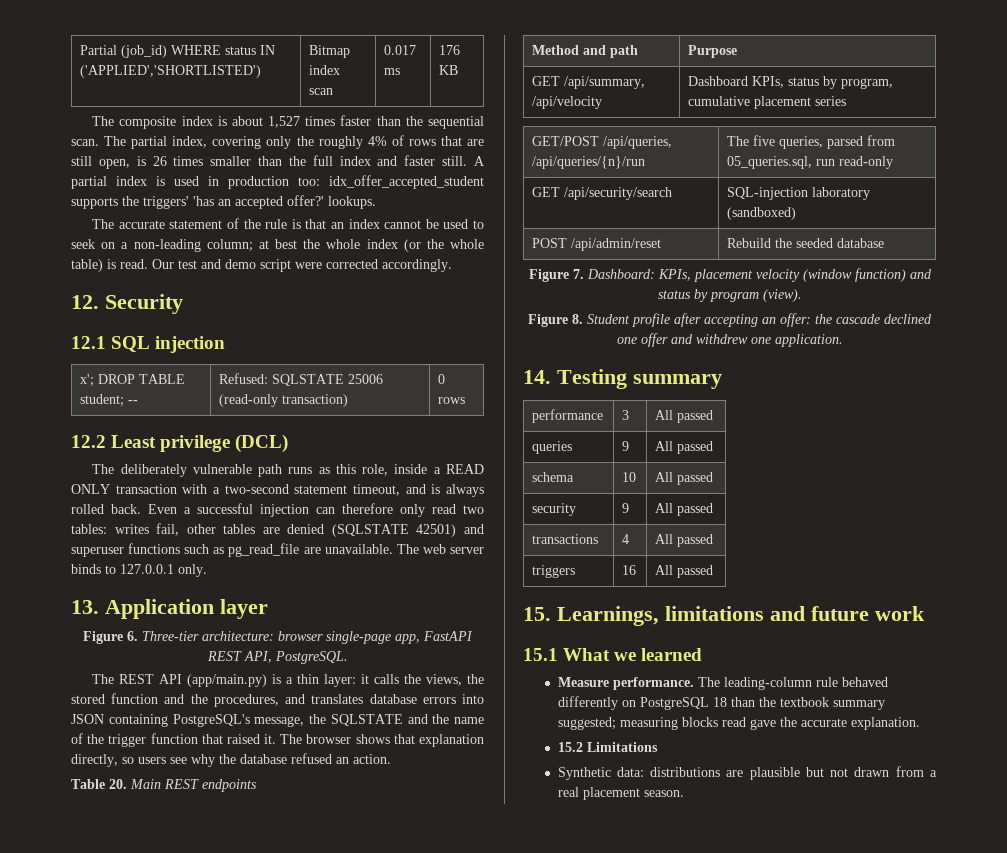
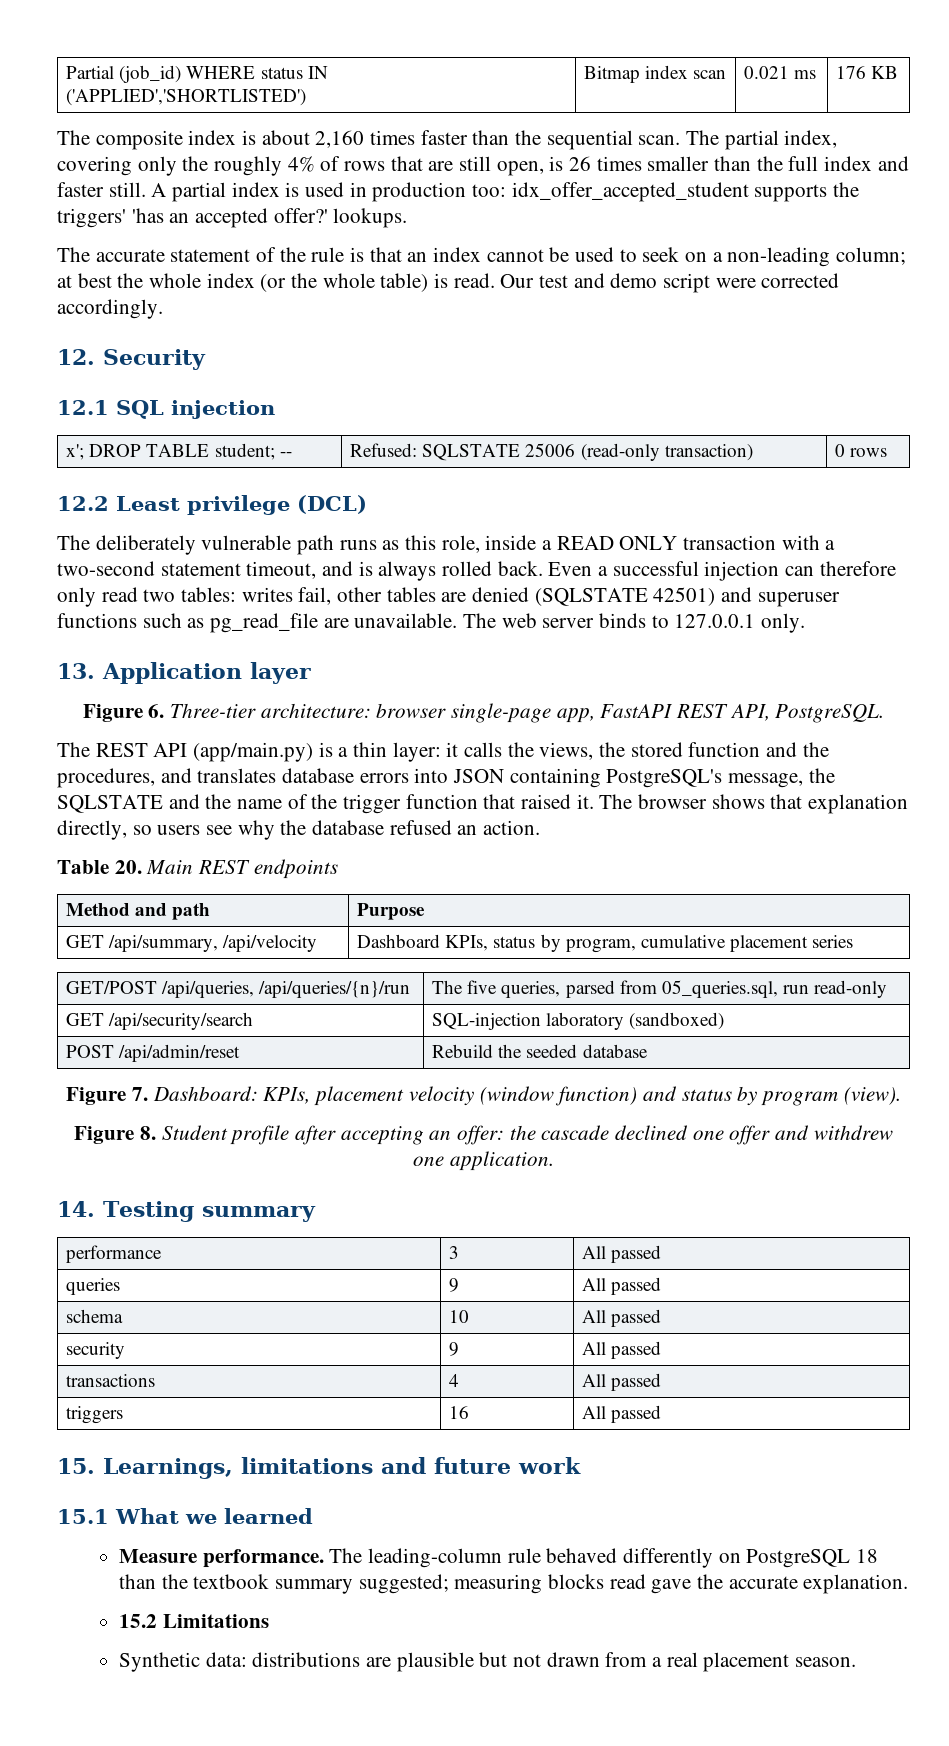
[384,45,417,55] 0.017 -> [744,66,790,79] 0.021
[268,116,301,128] 1,527 -> [315,130,365,148] 2,160

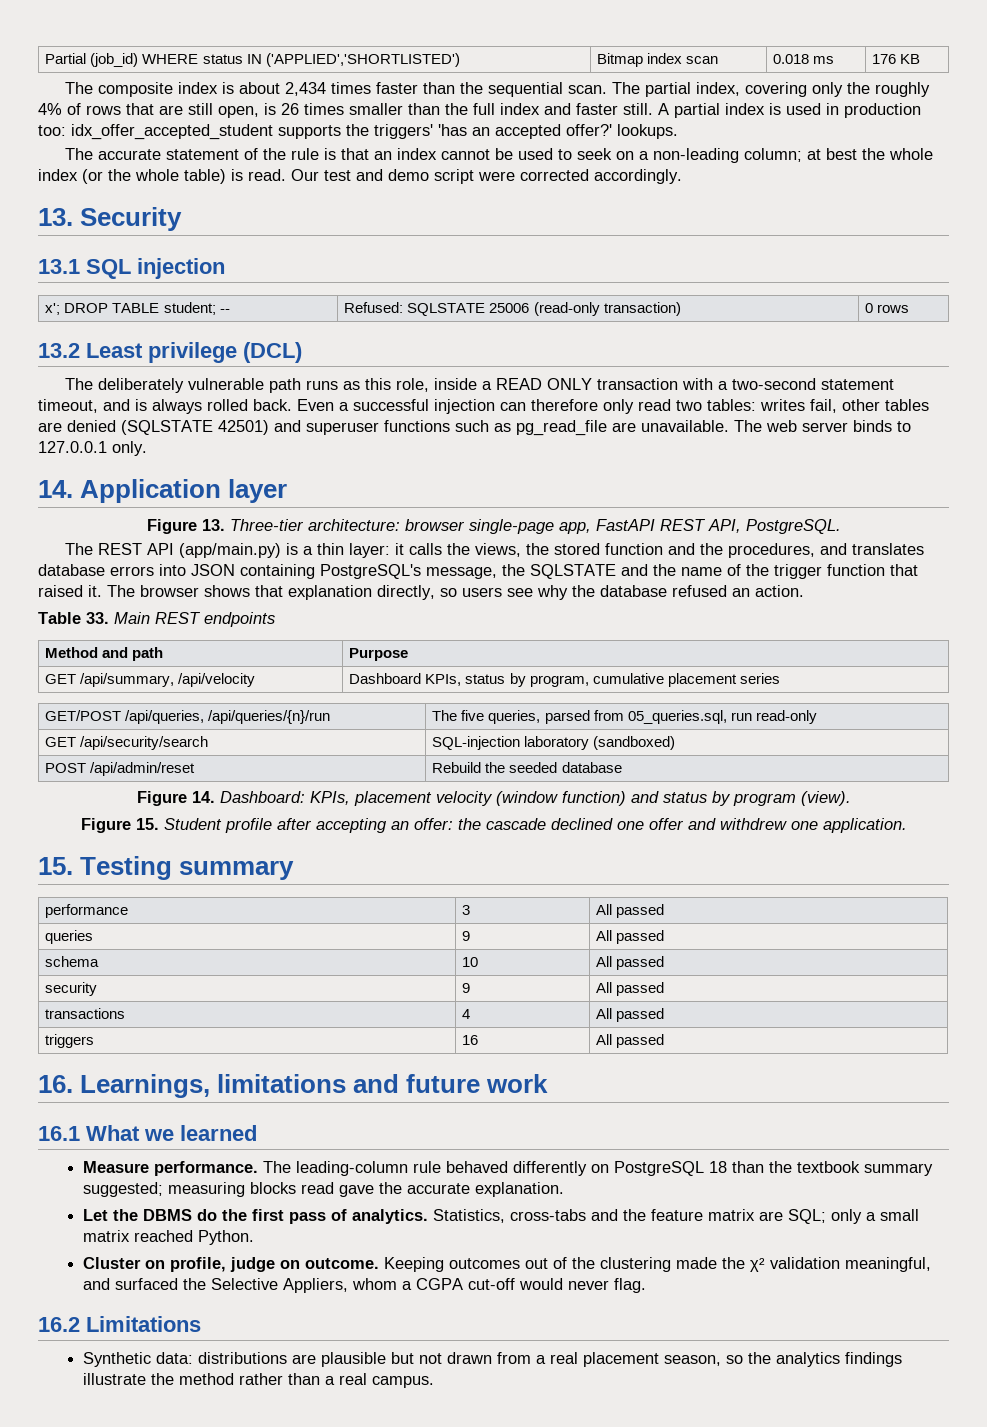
[744,66,790,79] 0.021 -> [773,54,810,64] 0.018
[315,130,365,148] 2,160 -> [285,82,327,96] 2,434
[57,349,95,365] 12. -> [38,208,73,226] 13.
[57,400,109,415] 12.1 -> [38,259,80,274] 13.1
[57,496,109,511] 12.2 -> [38,343,80,358] 13.2
[57,663,95,679] 13. -> [38,480,73,498] 14.
[148,704,165,718] 6. -> [201,519,225,531] 13.
[114,860,142,874] 20. -> [86,612,109,624] 33.
[132,1087,149,1101] 7. -> [191,791,215,803] 14.
[139,1126,156,1140] 8. -> [135,818,159,830] 15.
[57,1201,95,1217] 14. -> [38,857,73,875] 15.
[57,1458,95,1474] 15. -> [38,1075,73,1093] 16.
[57,1509,109,1524] 15.1 -> [38,1126,80,1141] 16.1
[118,1614,157,1628] 15.2 -> [83,1209,920,1224] [83,1230,255,1245] [83,1257,932,1272] [83,1278,647,1293] [38,1317,80,1332] Let the DBMS do the first pass of analytics. Statistics, cross-tabs and the feature matrix are SQL; only a small matrix reached Python. // Cluster on profile, judge on outcome. Keeping outcomes out of the clustering made the χ² validation meaningful, and surfaced the Selective Appliers, whom a CGPA cut-off would never flag. // 16.2
[794,1657,856,1667] season. -> [664,1352,903,1367] [83,1373,435,1388] season, so the analytics findings illustrate the method rather than a real campus.

